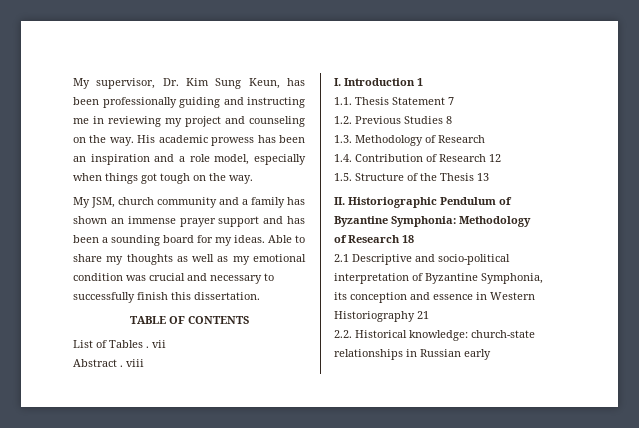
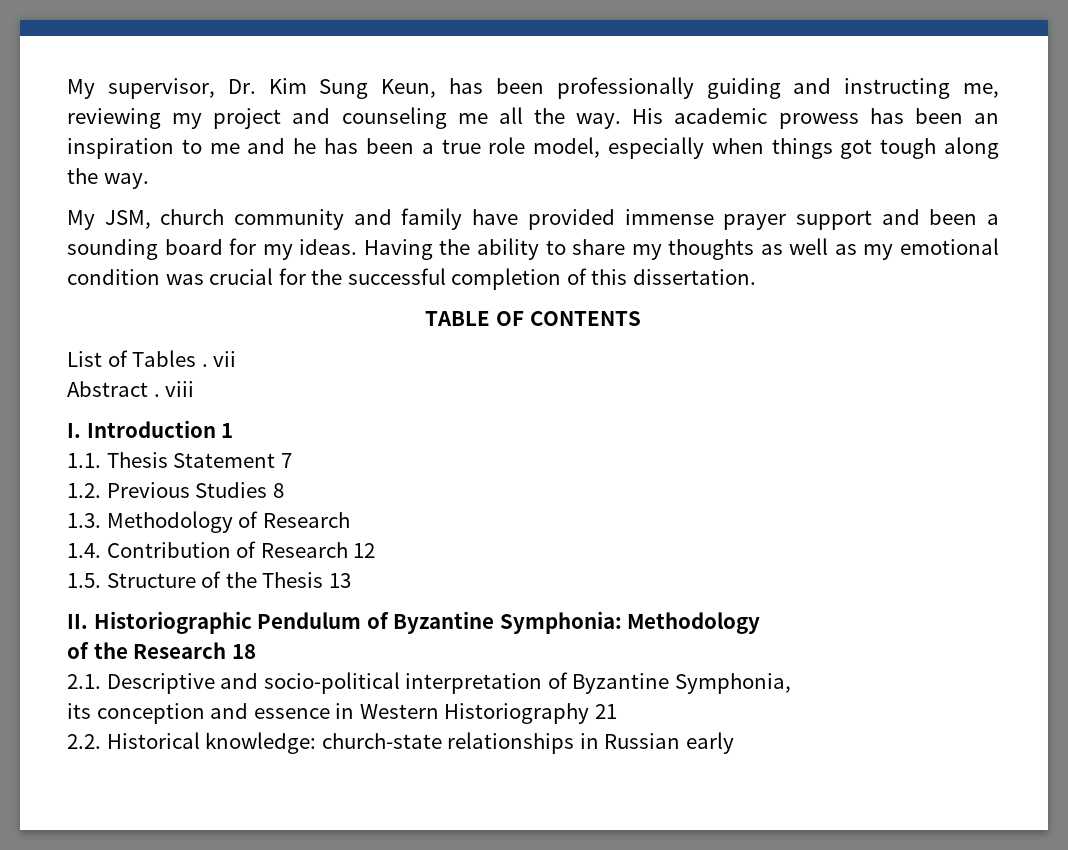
[73,116,104,124] me in -> [963,83,1000,98] me,
[73,137,86,143] on -> [457,107,523,124] me all
[154,154,185,162] and a -> [181,138,481,154] to me and he has been a true
[193,175,206,181] on -> [944,137,999,159] along
[242,197,305,208] [73,216,124,224] a family has shown an -> [401,208,615,230] family have provided
[287,216,305,224] has -> (920, 217) none
[268,235,292,243] Able -> [363,238,539,260] Having the ability
[187,273,274,284] [73,292,168,303] and necessary to successfully finish -> [278,268,587,290] for the successful completion of
(347, 239) none -> [93,642,128,659] the
[334,254,349,262] 2.1 -> [67,674,101,689] 2.1.

